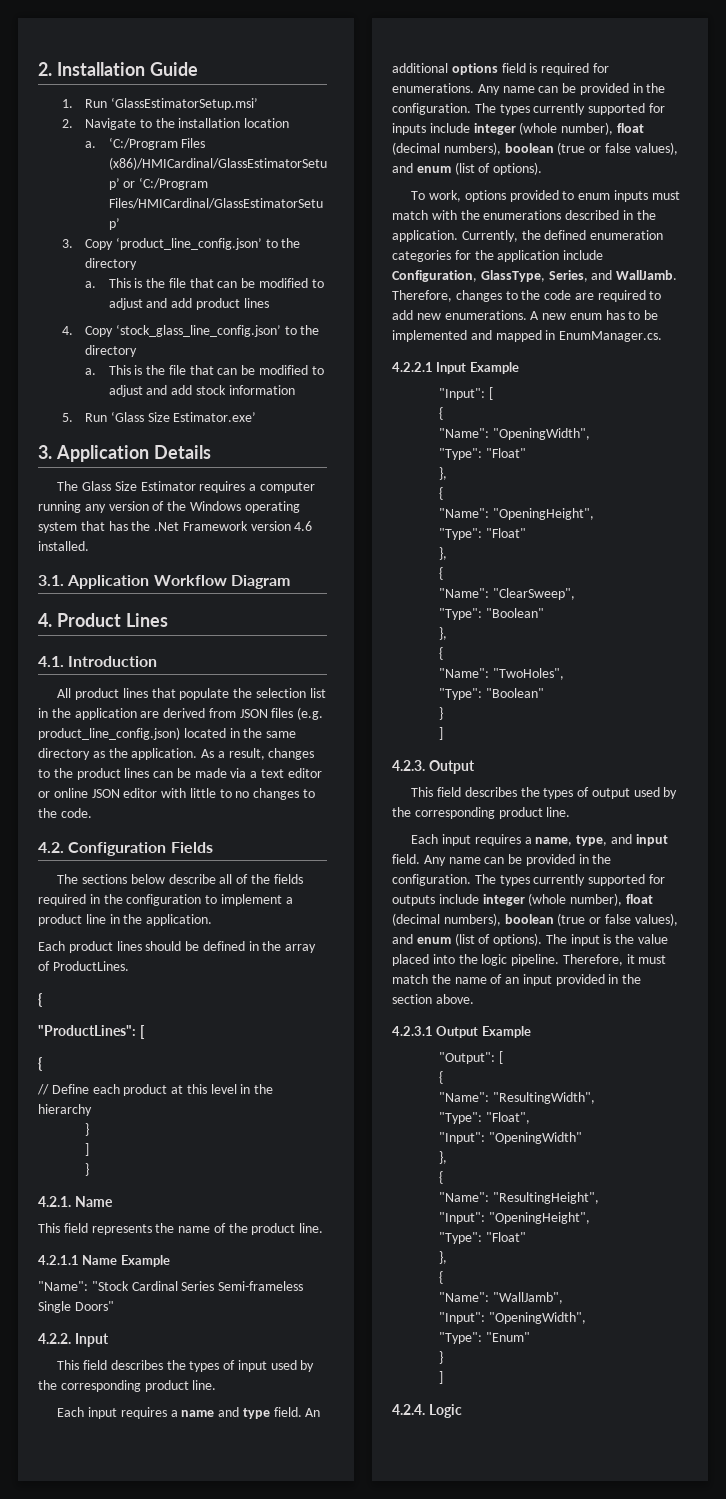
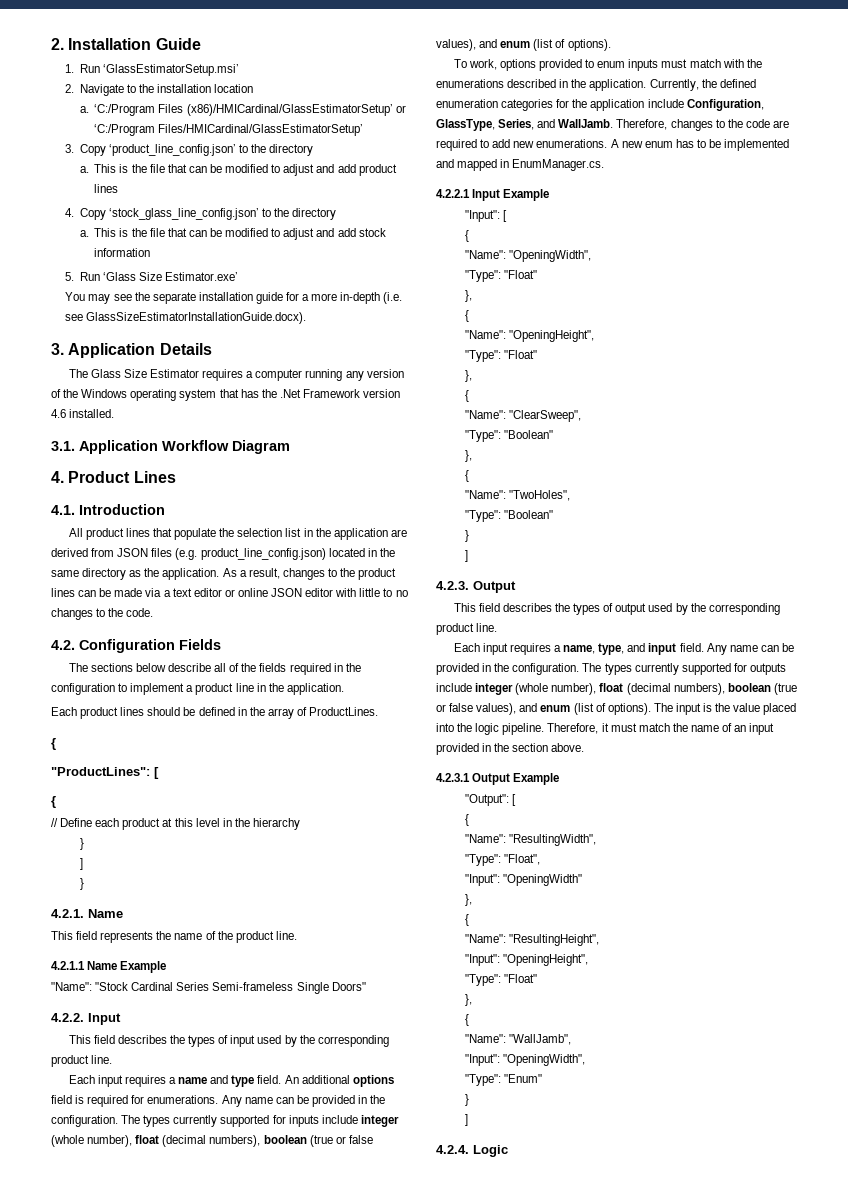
(257, 417) none -> [65,292,403,304] [65,312,307,324] // You may see the separate installation guide for a more in-depth (i.e. see GlassSizeEstimatorInstallationGuide.docx).

